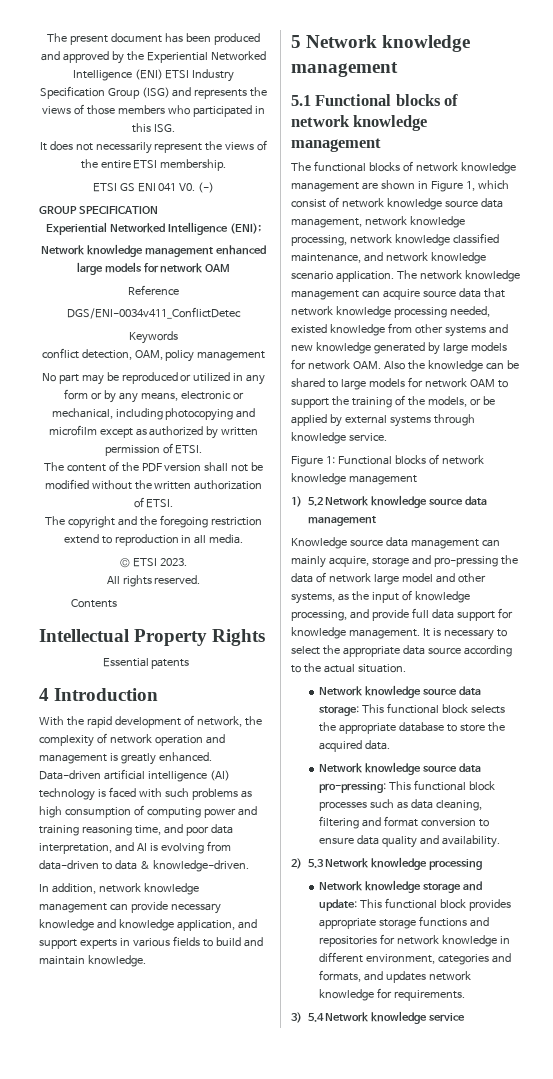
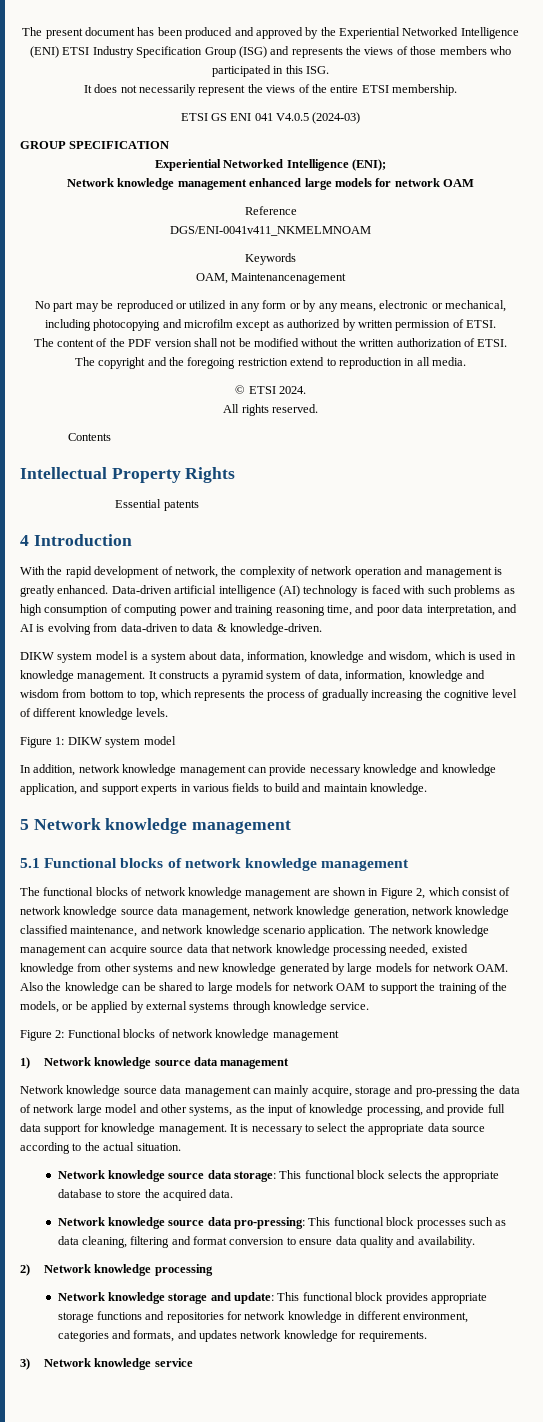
[179,182,215,193] V0. (-) -> [276,112,361,124] V4.0.5 (2024-03)
[67,307,241,319] DGS/ENI-0034v411_ConflictDetec -> [170,226,371,236] DGS/ENI-0041v411_NKMELMNOAM
[41,348,266,362] conflict detection, OAM, policy management -> [195,273,347,284] OAM, Maintenancenagement
[159,558,187,566] 2023. -> [278,386,306,394] 2024.
(249, 866) none -> [20,651,516,663] [20,670,486,682] [20,689,518,701] [20,708,169,720] [20,736,176,748] // DIKW system model is a system about data, information, knowledge and wisdom, which is used in knowledge management. It constructs a pyramid system of data, information, knowledge and wisdom from bottom to top, which represents the process of gradually increasing the cognitive level of different knowledge levels. // Figure 1: DIKW system model
[465,181,475,191] 1, -> [416,888,426,899] 2,
[291,235,347,246] processing, -> [353,907,409,918] generation,
[325,456,335,464] 1: -> [55,1030,65,1038] 2:
[307,497,323,506] 5.2 -> (30, 1063) none
[291,537,347,549] Knowledge -> [20,1085,121,1097] Network knowledge
[307,859,324,868] 5.3 -> (30, 1270) none
[307,1013,324,1022] 5.4 -> (30, 1364) none

